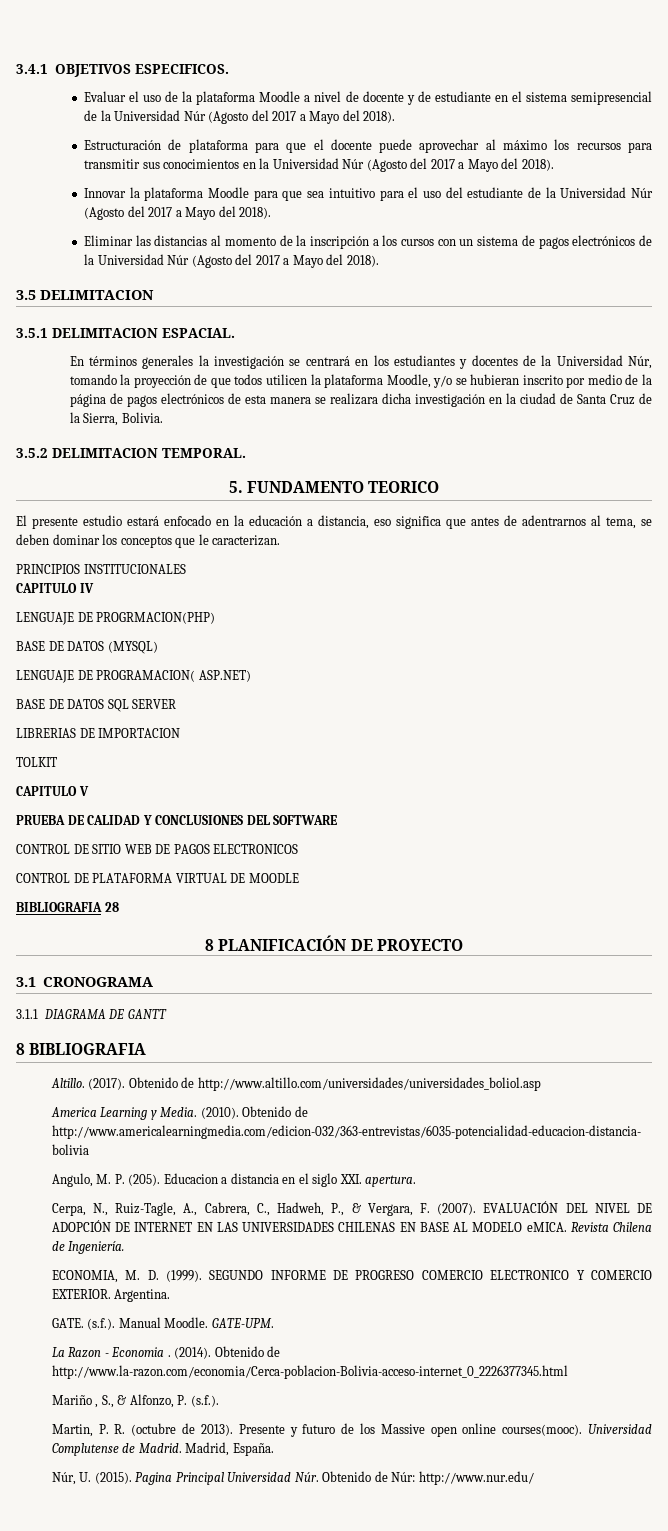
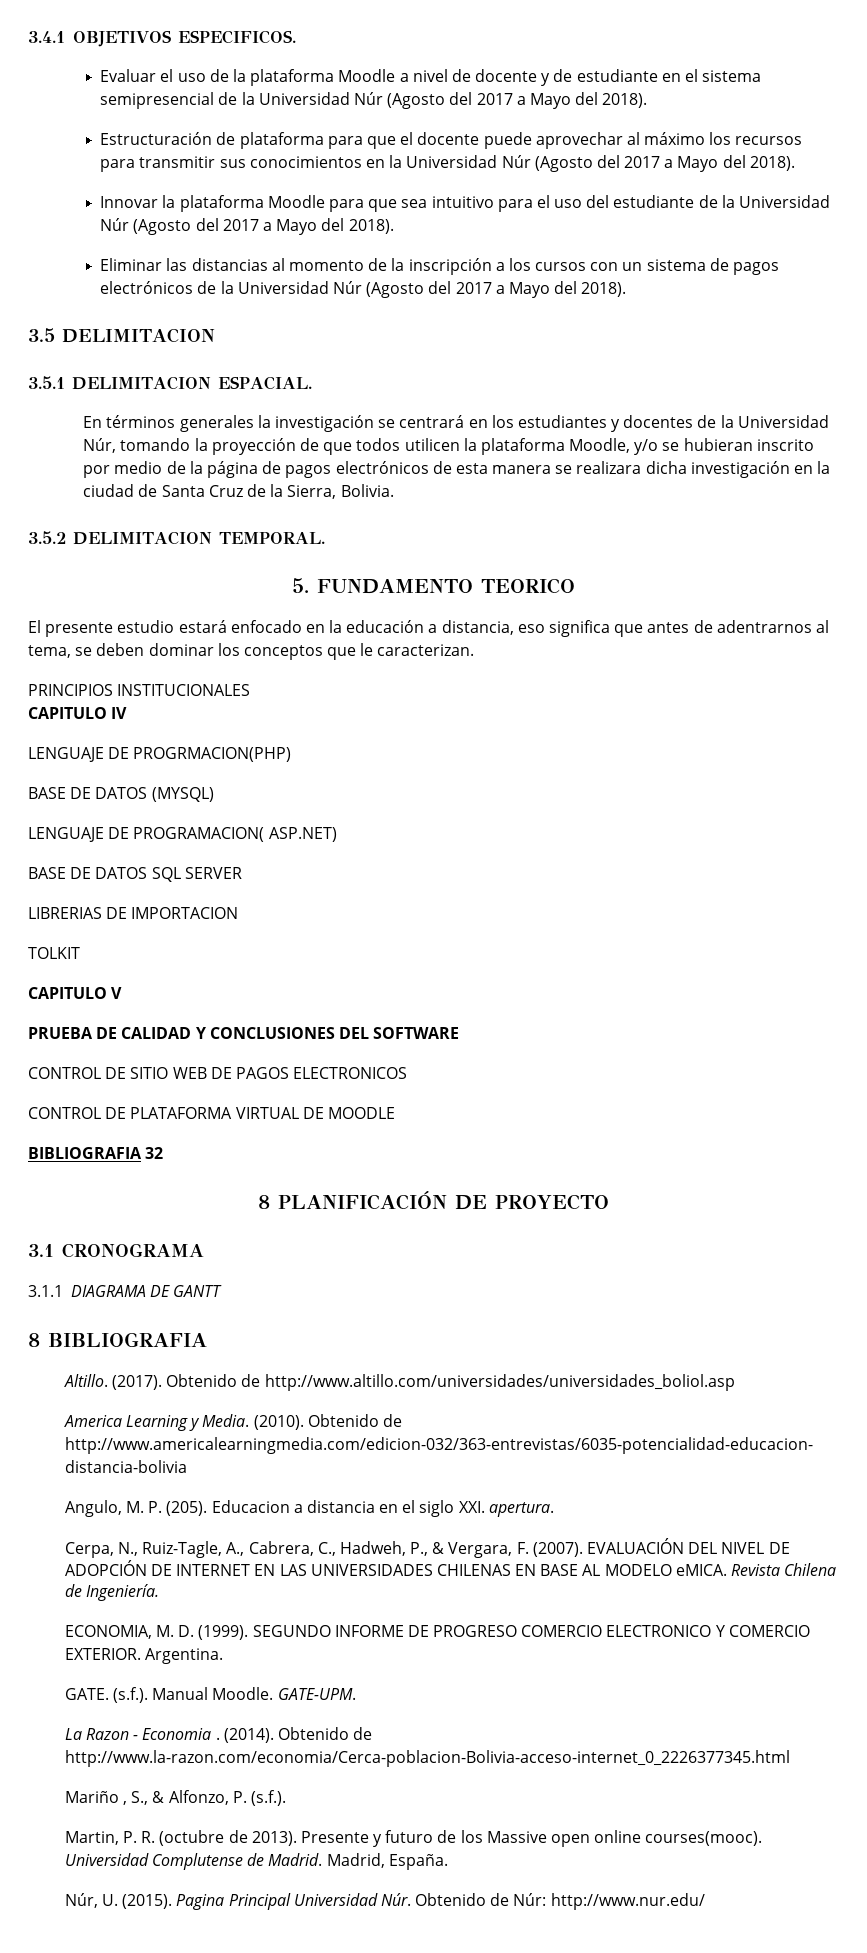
[104,902,119,912] 28 -> [145,1147,164,1159] 32

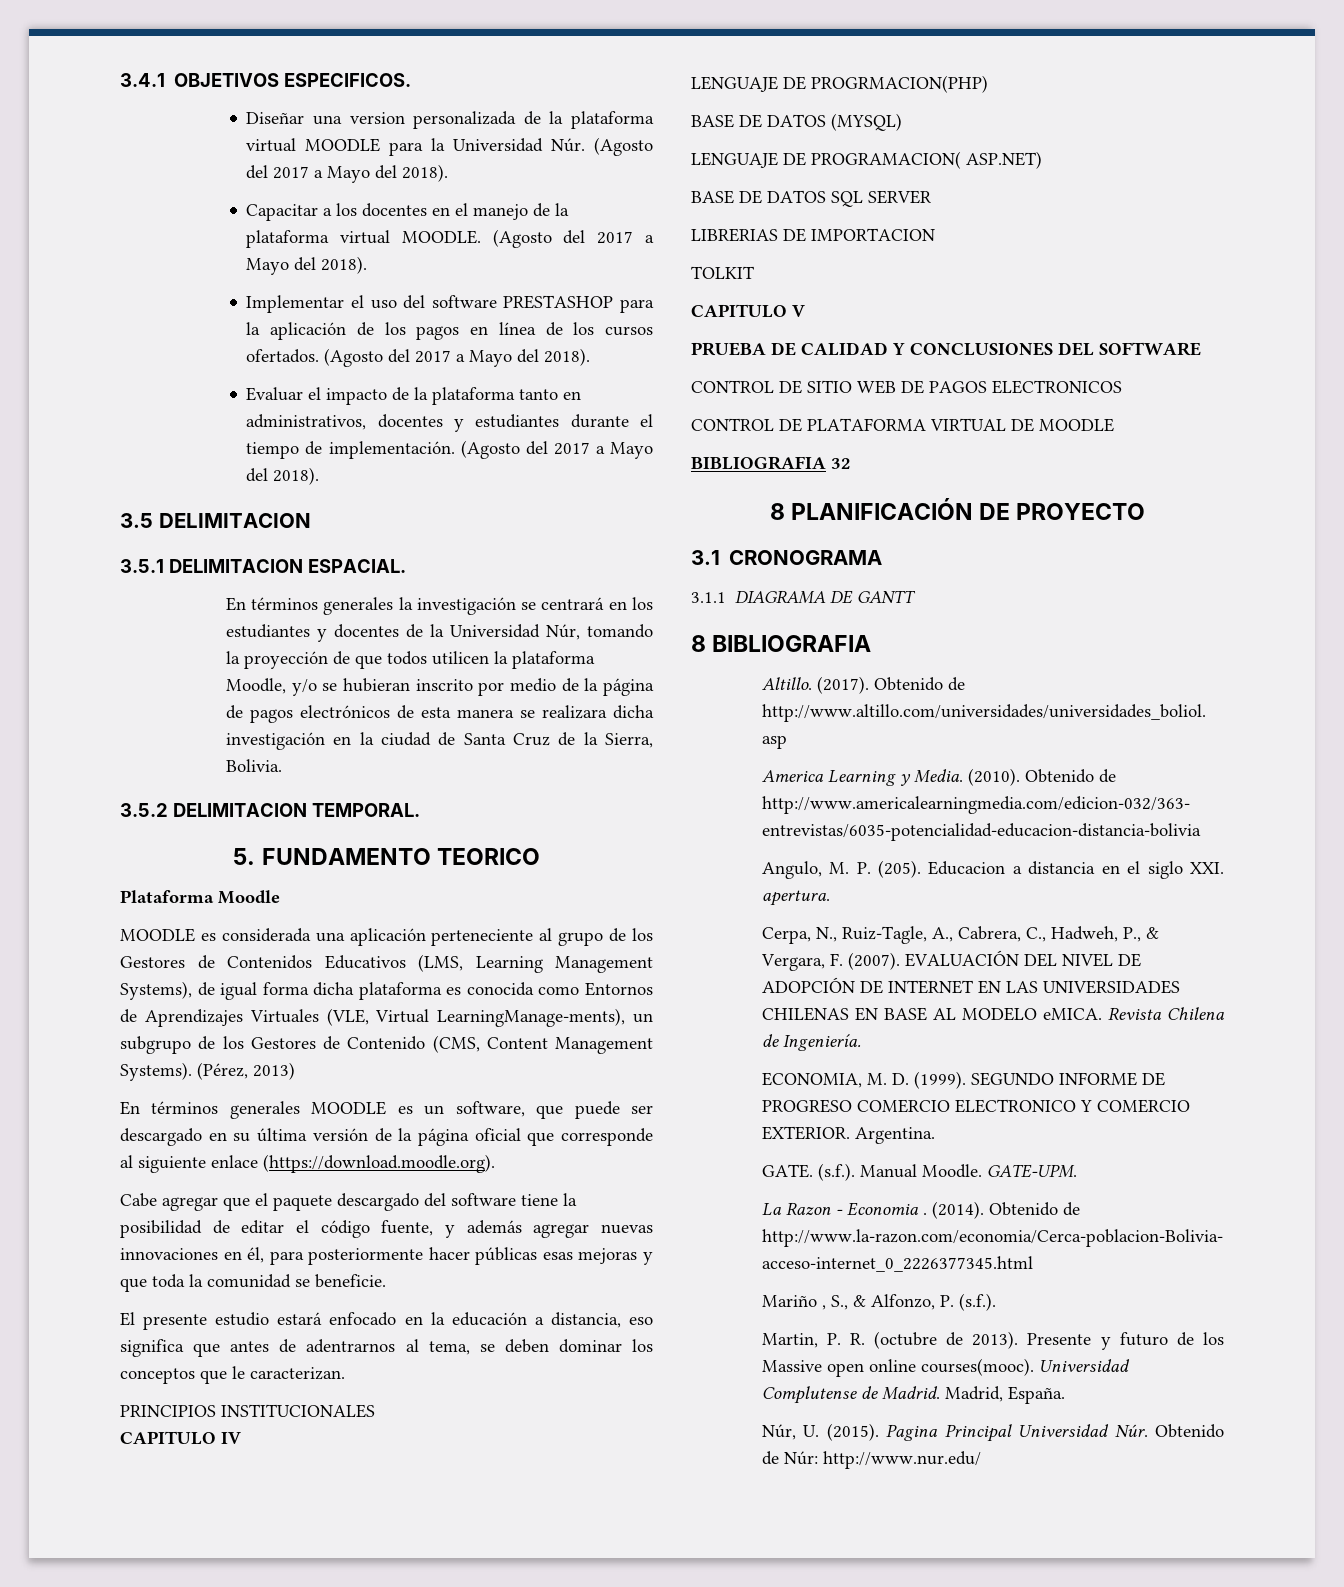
[100,69,762,86] [100,92,648,109] [100,132,803,149] [100,155,795,172] [100,195,831,212] [100,218,394,235] [100,258,780,275] [100,281,363,294] Evaluar el uso de la plataforma Moodle a nivel de docente y de estudiante en el sistema semipresencial de la Universidad Núr (Agosto del 2017 a Mayo del 2018). // Estructuración de plataforma para que el docente puede aprovechar al máximo los recursos para transmitir sus conocimientos en la Universidad Núr (Agosto del 2017 a Mayo del 2018). // Innovar la plataforma Moodle para que sea intuitivo para el uso del estudiante de la Universidad Núr (Agosto del 2017 a Mayo del 2018). // Eliminar las distancias al momento de la inscripción a los cursos con un sistema de pagos electrónicos de la Universidad Núr -> [246,111,654,129] [246,137,653,156] [246,164,449,183] [246,203,570,221] [246,229,654,248] [246,256,368,275] [246,295,654,313] [246,322,653,340] [246,348,591,367] [246,387,582,405] [246,414,654,432] [246,441,455,459] Diseñar una version personalizada de la plataforma virtual MOODLE para la Universidad Núr. (Agosto del 2017 a Mayo del 2018). // Capacitar a los docentes en el manejo de la plataforma virtual MOODLE. (Agosto del 2017 a Mayo del 2018). // Implementar el uso del software PRESTASHOP para la aplicación de los pagos en línea de los cursos ofertados. (Agosto del 2017 a Mayo del 2018). // Evaluar el impacto de la plataforma tanto en administrativos, docentes y estudiantes durante el tiempo de implementación.
(575, 586) none -> [120,890,280,904] [120,928,654,946] [120,954,653,973] [120,981,653,1000] [120,1008,653,1027] [120,1035,653,1054] [120,1062,295,1081] [120,1101,654,1119] [120,1128,653,1146] [120,1154,495,1173] [120,1193,577,1211] [120,1220,653,1238] [120,1247,653,1265] [120,1274,386,1292] // Plataforma Moodle // MOODLE es considerada una aplicación perteneciente al grupo de los Gestores de Contenidos Educativos (LMS, Learning Management Systems), de igual forma dicha plataforma es conocida como Entornos de Aprendizajes Virtuales (VLE, Virtual LearningManage-ments), un subgrupo de los Gestores de Contenido (CMS, Content Management Systems). (Pérez, 2013) // En términos generales MOODLE es un software, que puede ser descargado en su última versión de la página oficial que corresponde al siguiente enlace (https://download.moodle.org). // Cabe agregar que el paquete descargado del software tiene la posibilidad de editar el código fuente, y además agregar nuevas innovaciones en él, para posteriormente hacer públicas esas mejoras y que toda la comunidad se beneficie.

